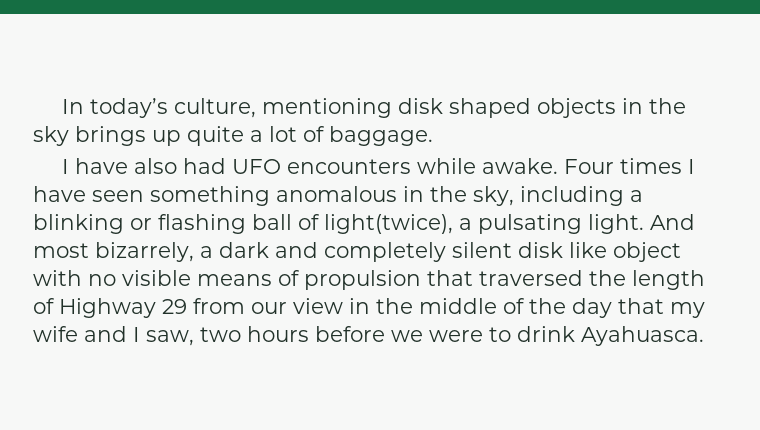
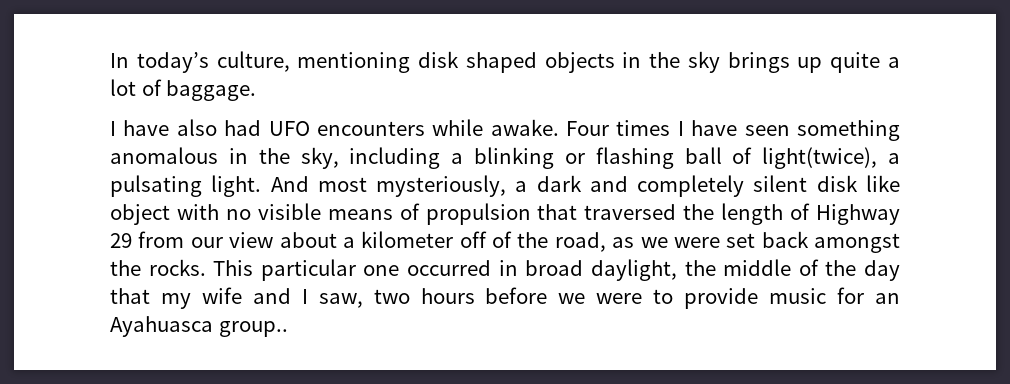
[95,242,194,262] bizarrely, -> [376,175,507,197] mysteriously,
[349,298,370,314] in -> [279,231,900,253] [110,259,677,281] about a kilometer off of the road, as we were set back amongst the rocks. This particular one occurred in broad daylight,
[517,326,704,346] drink Ayahuasca. -> [684,287,900,309] [110,316,288,337] provide music for an Ayahuasca group..

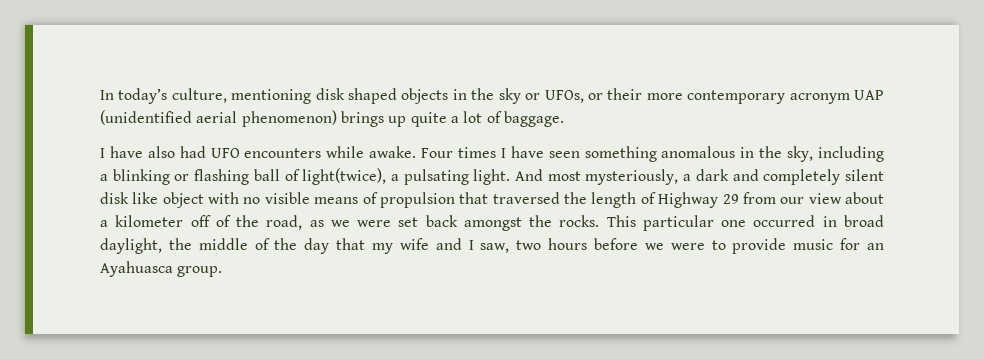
(720, 62) none -> [525,88,884,104] [100,110,337,127] or UFOs, or their more contemporary acronym UAP (unidentified aerial phenomenon)
[218,321,288,337] group.. -> [177,266,223,277] group.

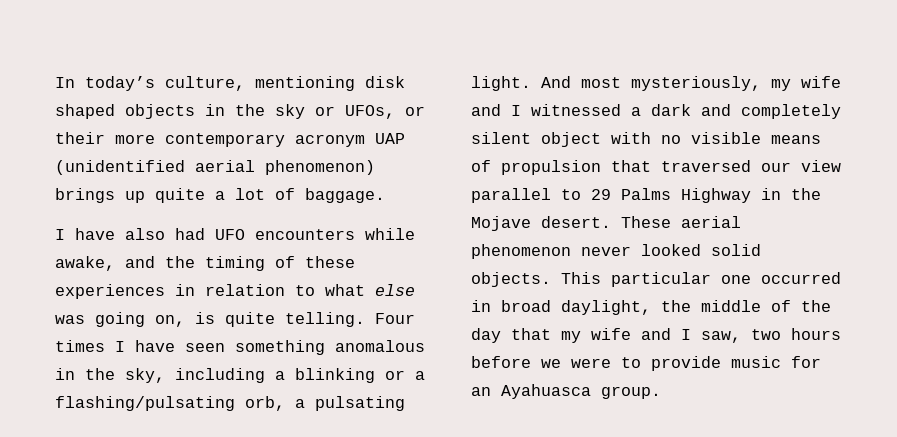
[369,146,417,158] awake. -> [55,256,355,271] [55,284,415,299] [55,312,365,327] awake, and the timing of these experiences in relation to what else was going on, is quite telling.
[194,168,387,185] flashing ball of light(twice), -> [415,371,425,380] [55,396,285,411] a flashing/pulsating orb,
(679, 177) none -> [771,76,841,91] [471,104,621,116] my wife and I witnessed
[100,192,159,204] disk like -> (531, 138) none
[564,192,884,208] [100,215,600,231] the length of Highway 29 from our view about a kilometer off of the road, as we were set back amongst the rocks. -> [761,160,841,172] [471,188,821,203] [471,216,741,231] [471,244,761,259] [471,272,551,287] our view parallel to 29 Palms Highway in the Mojave desert. These aerial phenomenon never looked solid objects.

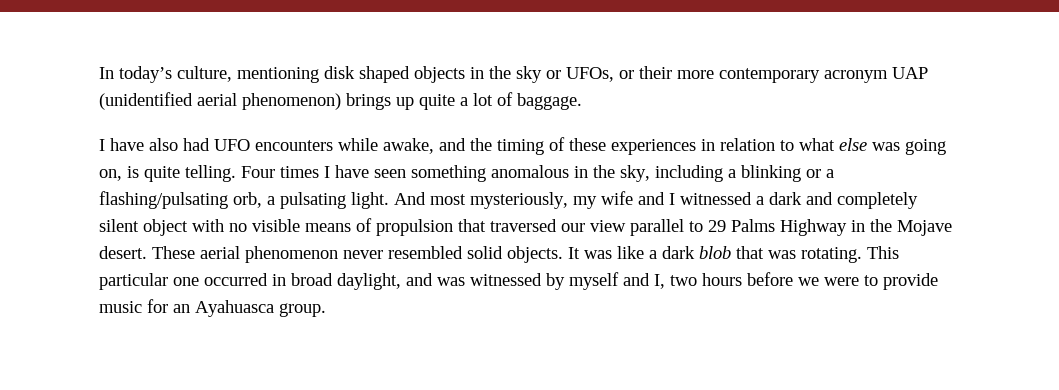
[641,244,701,256] looked -> [388,246,463,259] resembled
(551, 279) none -> [568,246,862,263] It was like a dark blob that was rotating.
[661,300,831,312] [471,328,741,343] the middle of the day that my wife and I saw, -> [406,272,665,290] and was witnessed by myself and I,

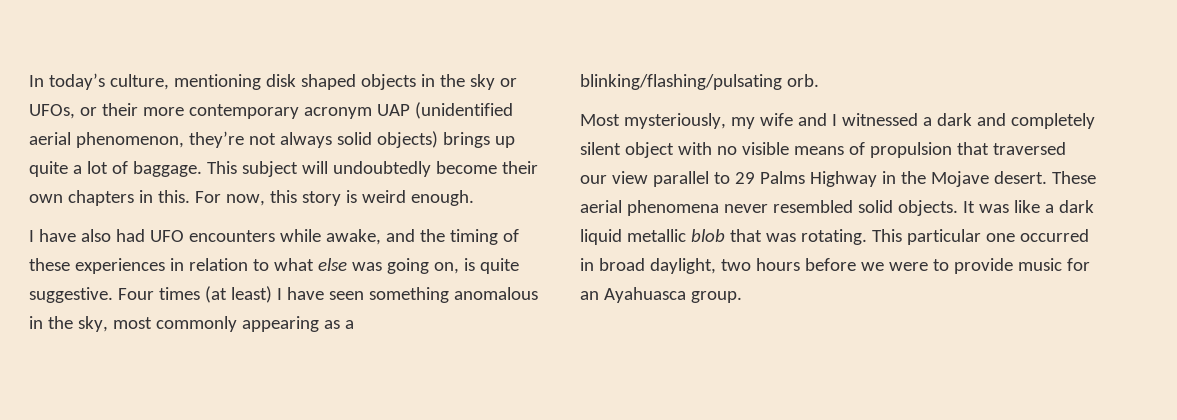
[242,93,341,110] phenomenon) -> [75,131,438,148] phenomenon, they’re not always solid objects)
(582, 101) none -> [206,161,538,177] [29,190,474,206] This subject will undoubtedly become their own chapters in this. For now, this story is weird enough.
[185,165,236,182] telling. -> [29,287,113,303] suggestive.
(319, 172) none -> [204,286,272,303] (at least)
[655,165,834,182] [99,191,466,209] including a blinking or a flashing/pulsating orb, a pulsating light. And most -> [112,316,354,332] [580,74,819,90] [580,114,620,126] most commonly appearing as a blinking/flashing/pulsating orb. // Most
[245,246,338,263] phenomenon -> [626,200,719,216] phenomena
(695, 252) none -> [580,229,686,245] liquid metallic
[406,272,665,290] and was witnessed by myself and I, -> (716, 266) none

